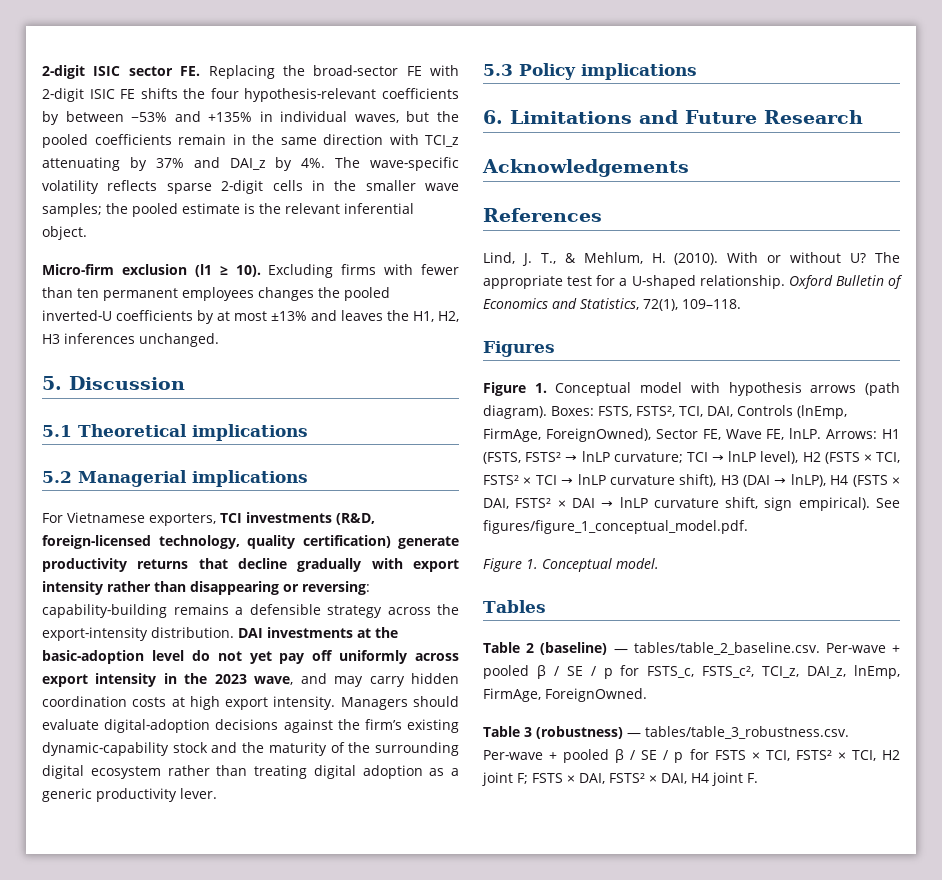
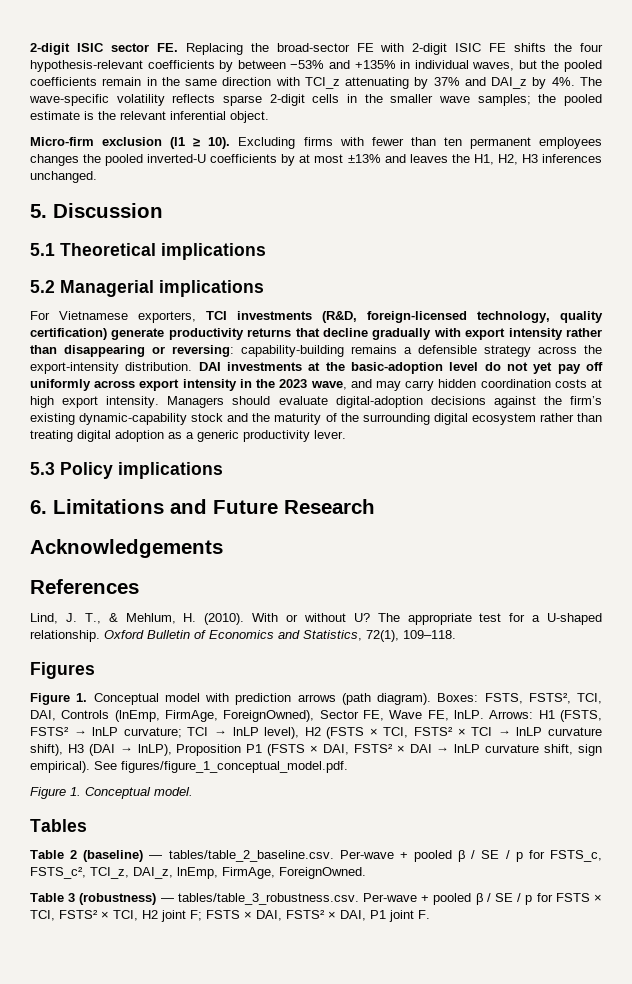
[728,382,802,396] hypothesis -> [235,693,292,705] prediction
[830,475,849,485] H4 -> [176,744,263,756] Proposition P1
[691,773,709,783] H4 -> [370,910,386,919] P1

